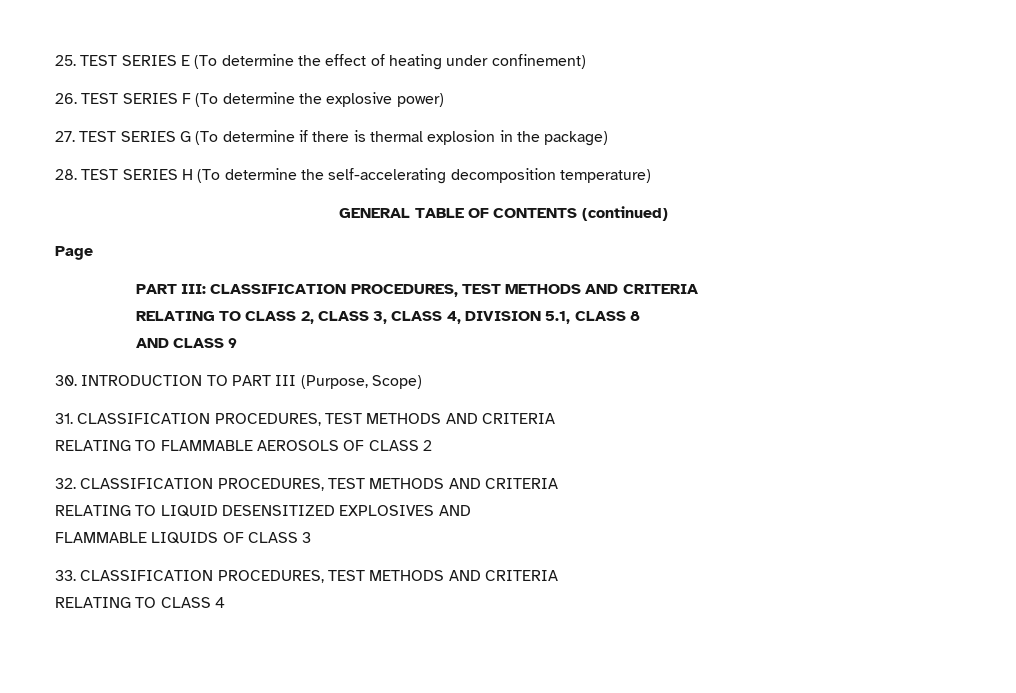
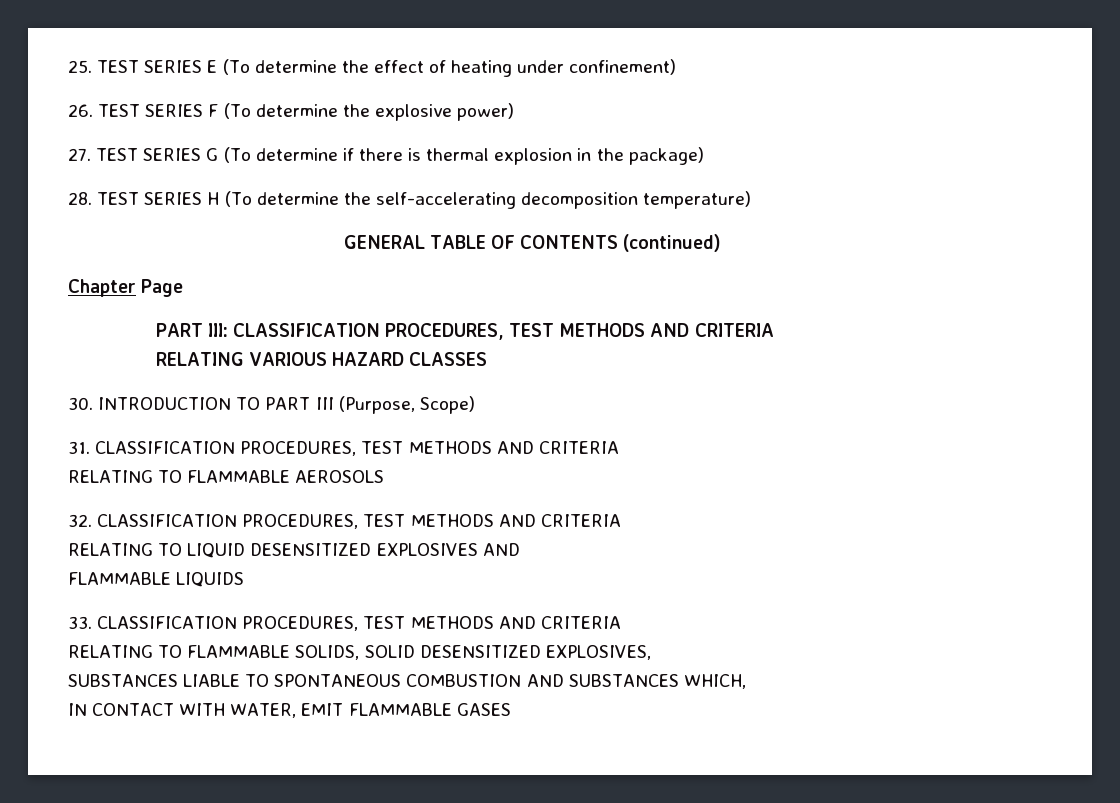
(668, 213) none -> [68,279,136,297] Chapter
[218,311,641,324] [135,338,238,348] TO CLASS 2, CLASS 3, CLASS 4, DIVISION 5.1, CLASS 8 // AND CLASS 9 -> [248,352,488,366] VARIOUS HAZARD CLASSES
[343,440,432,451] OF CLASS 2 -> (385, 476) none
[222,532,312,543] OF CLASS 3 -> (245, 579) none
[160,597,225,608] CLASS 4 -> [187,645,651,660] [68,674,746,689] [68,703,511,718] FLAMMABLE SOLIDS, SOLID DESENSITIZED EXPLOSIVES, // SUBSTANCES LIABLE TO SPONTANEOUS COMBUSTION AND SUBSTANCES WHICH, // IN CONTACT WITH WATER, EMIT FLAMMABLE GASES

